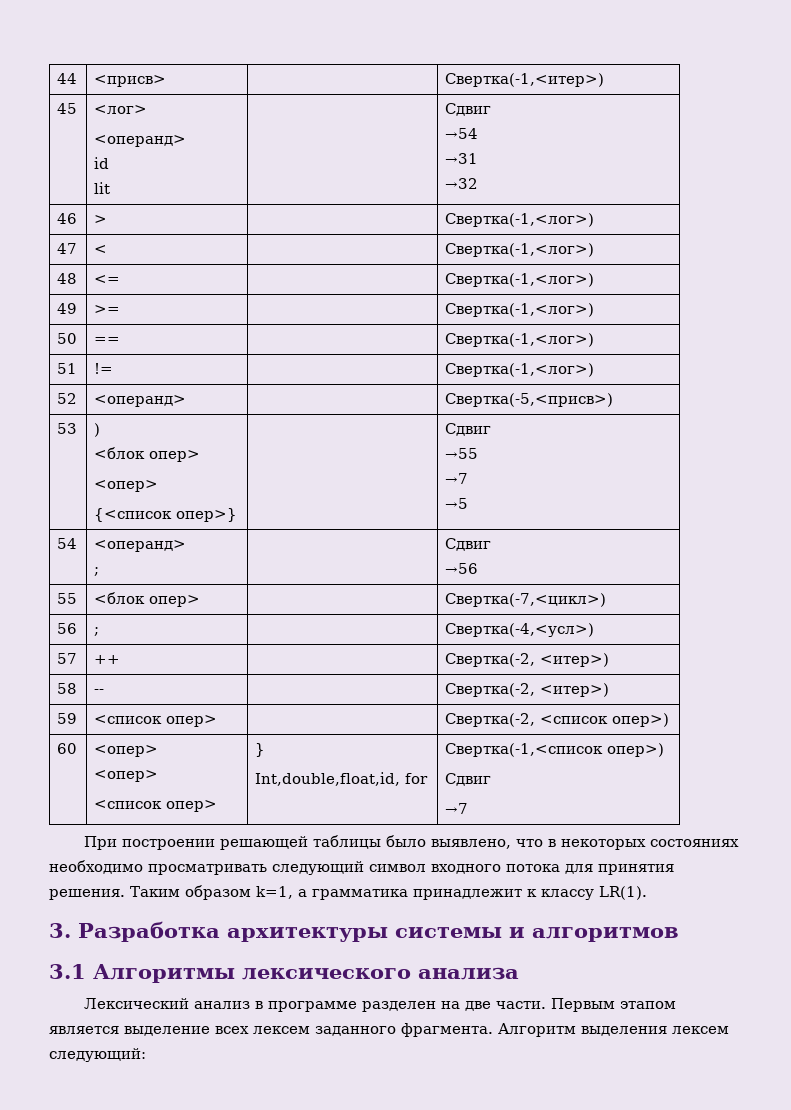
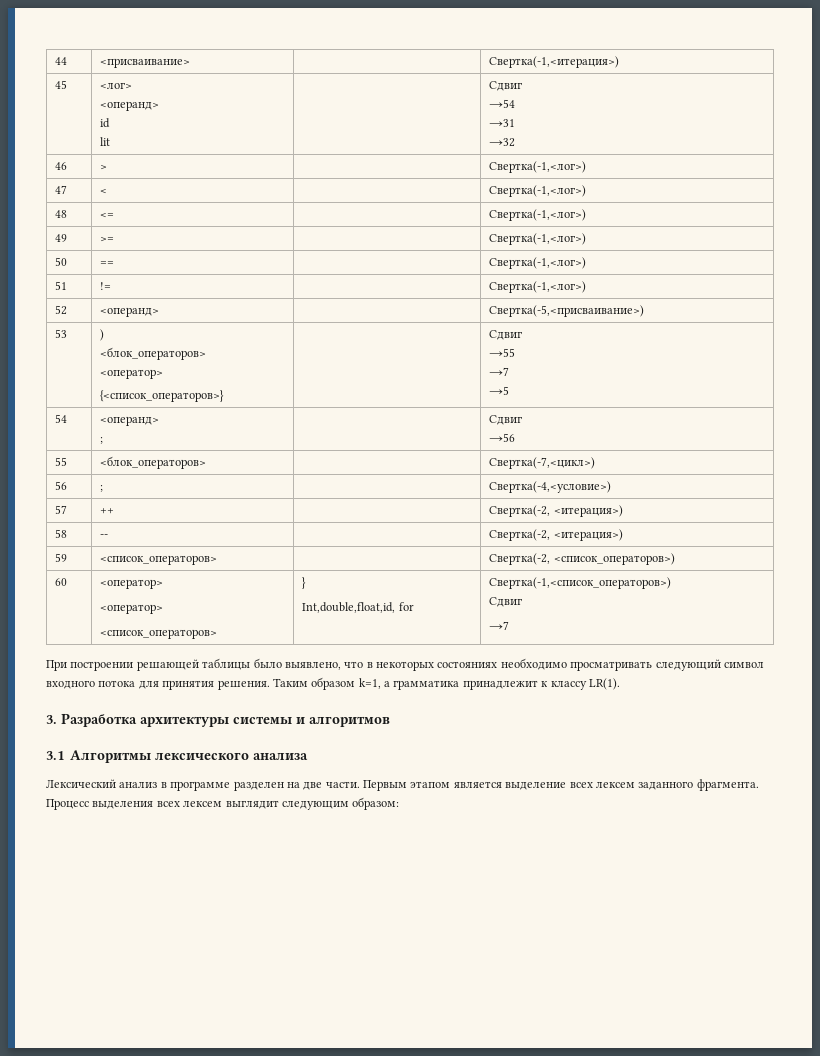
[94,75,167,87] [445,73,605,87] <присв> | | Свертка(-1,<итер>) -> [100,58,191,68] [489,56,620,68] <присваивание> | | Свертка(-1,<итерация>)
[445,393,614,407] Свертка(-5,<присв>) -> [489,305,645,317] Свертка(-5,<присваивание>)
[94,447,201,462] [94,480,159,492] [94,508,238,522] <блок опер> // <опер> // {<список опер>} -> [100,347,207,360] [100,369,164,379] [100,390,225,402] <блок_операторов> // <оператор> // {<список_операторов>}
[94,592,201,607] <блок опер> -> [100,456,207,469] <блок_операторов>
[445,623,595,637] Свертка(-4,<усл>) -> [489,481,612,493] Свертка(-4,<условие>)
[540,653,610,667] <итер>) -> [553,505,623,517] <итерация>)
[540,683,610,697] <итер>) -> [553,529,623,541] <итерация>)
[94,715,218,727] [445,713,670,727] <список опер> | | Свертка(-2, <список опер>) -> [100,555,218,565] [489,553,675,565] <список_операторов> | | Свертка(-2, <список_операторов>)
[94,745,159,757] [94,770,159,782] [94,800,218,812] <опер> // <опер> // <список опер> -> [100,579,164,589] [100,604,164,614] [100,629,218,639] <оператор> // <оператор> // <список_операторов>
[445,743,665,757] Свертка(-1,<список опер>) -> [489,577,672,589] Свертка(-1,<список_операторов>)
[498,1023,729,1037] [49,1048,146,1062] Алгоритм выделения лексем следующий: -> [46,797,400,810] Процесс выделения всех лексем выглядит следующим образом:

